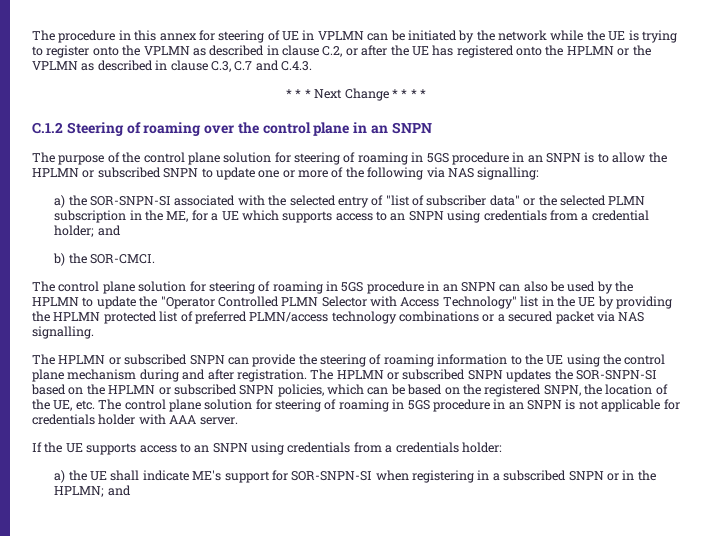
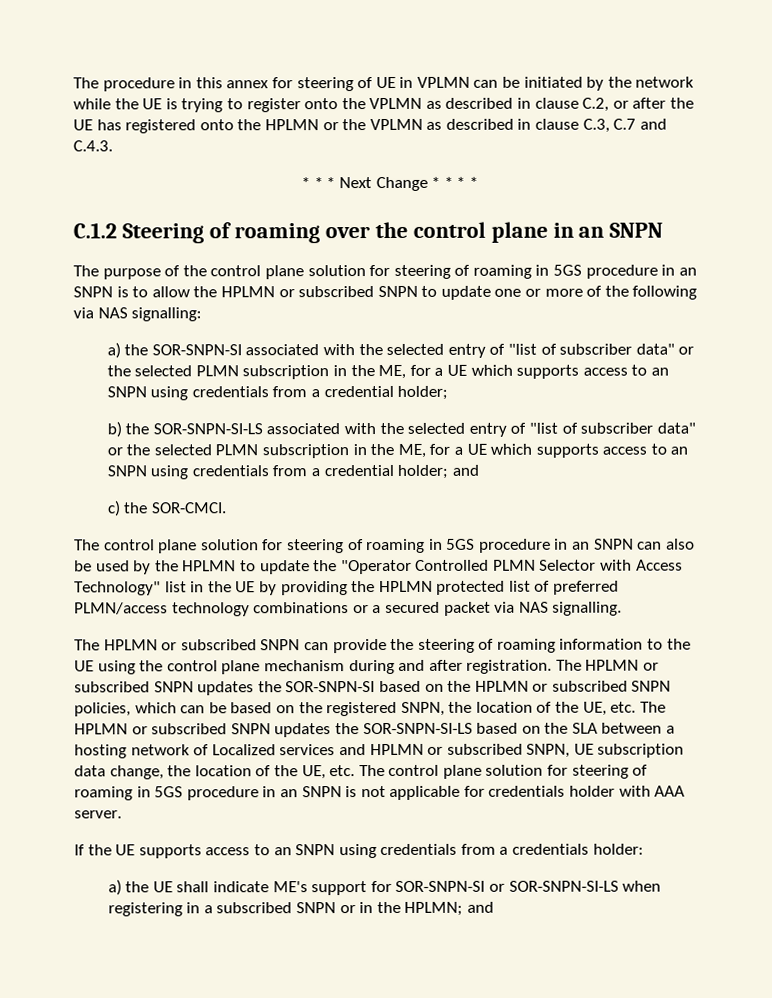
(95, 231) none -> [106,421,696,438] [106,443,689,459] [106,464,449,480] // b) the SOR-SNPN-SI-LS associated with the selected entry of "list of subscriber data" or the selected PLMN subscription in the ME, for a UE which supports access to an SNPN using credentials from a credential holder;
[53,253,66,266] b) -> [107,500,121,517] c)
(122, 404) none -> [74,722,676,738] [74,743,685,759] [74,765,385,780] HPLMN or subscribed SNPN updates the SOR-SNPN-SI-LS based on the SLA between a hosting network of Localized services and HPLMN or subscribed SNPN, UE subscription data change, the location of the UE, etc. The
(373, 476) none -> [488,880,619,892] or SOR-SNPN-SI-LS

